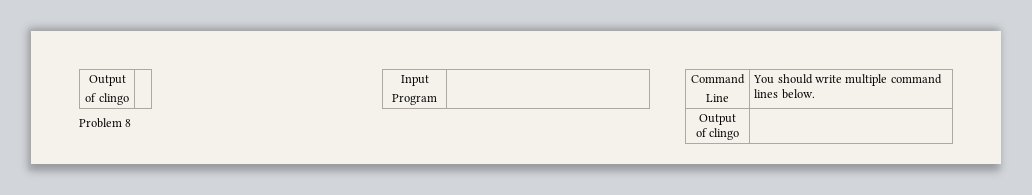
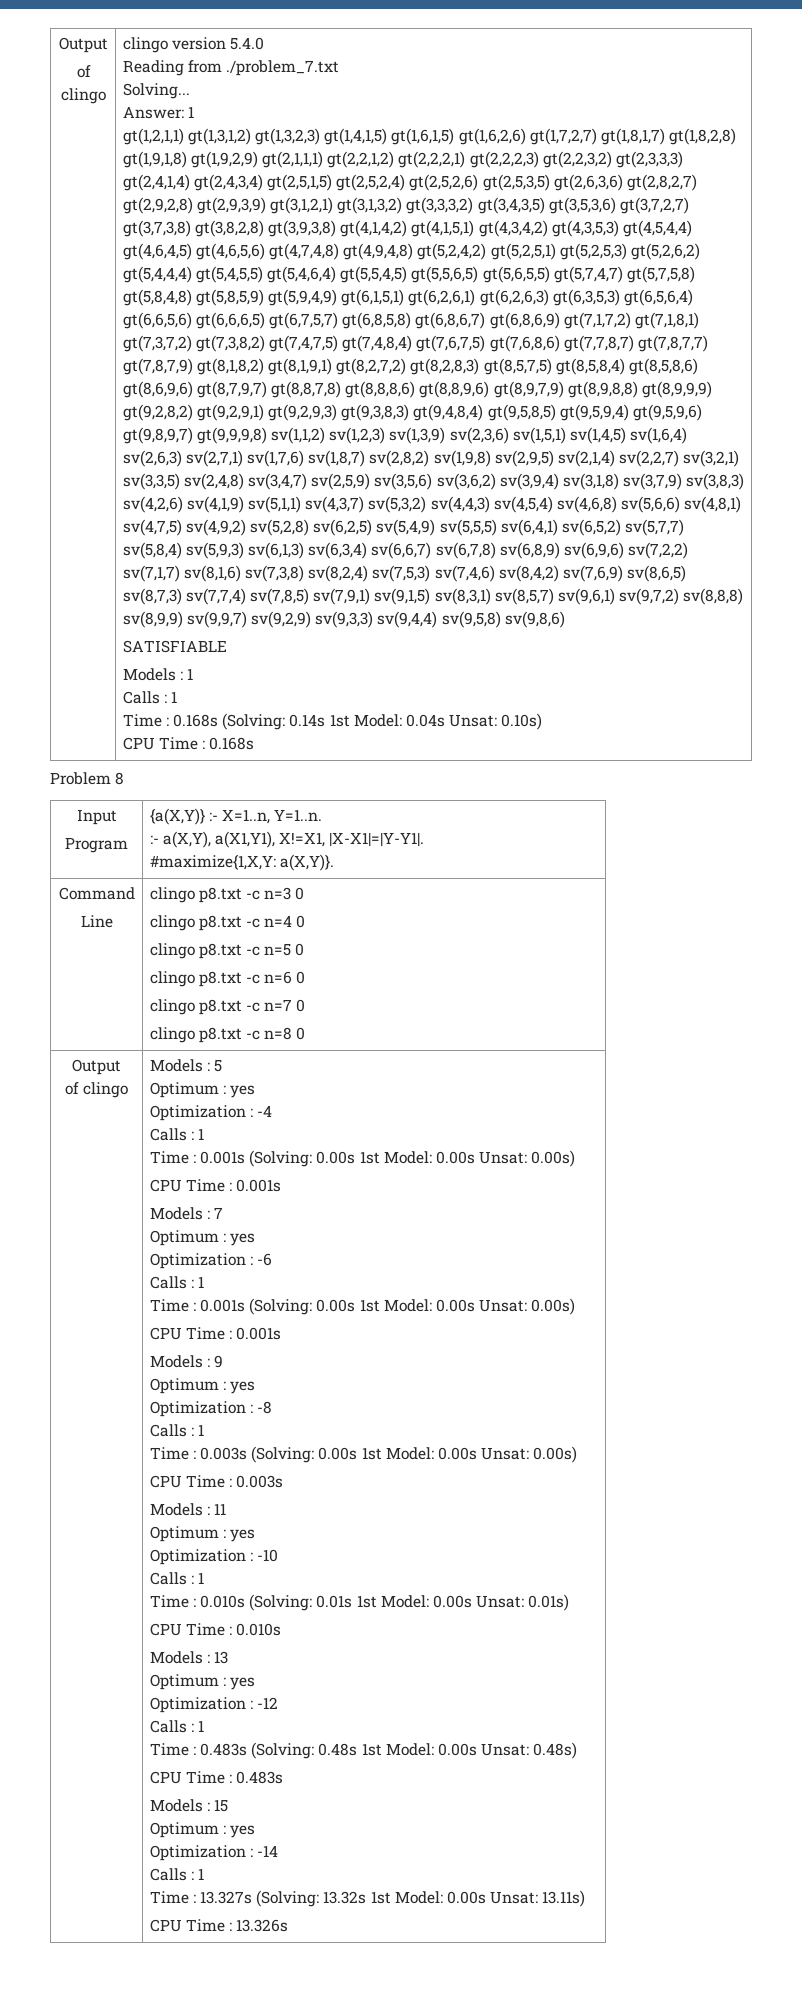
[88,75,126,86] [85,93,129,105] [79,118,132,128] [400,75,429,86] [392,94,437,105] [691,74,745,84] [706,94,729,102] [753,74,942,86] [754,89,815,99] [699,114,736,125] [695,128,740,140] Output // of clingo | // Problem 8 // Input // Program | // Command // Line | You should write multiple command lines below. // Output // of clingo | -> [58,37,108,53] [76,65,91,78] [60,88,106,104] [122,37,264,53] [122,60,339,76] [122,83,190,99] [122,106,194,119] [122,128,737,145] [122,151,683,168] [122,174,697,191] [122,197,689,214] [122,220,692,237] [122,243,700,260] [122,266,695,283] [122,289,693,306] [122,312,699,329] [122,335,708,352] [122,358,698,375] [122,381,712,398] [122,404,702,421] [122,427,688,444] [122,450,740,467] [122,473,745,490] [122,496,742,513] [122,519,685,536] [122,542,689,559] [122,565,687,582] [122,588,744,605] [122,611,565,628] [122,640,227,653] [122,668,193,681] [122,691,177,704] [122,713,543,730] [122,737,255,750] [50,772,125,785] [76,809,117,825] [65,837,128,853] [149,808,323,825] [149,831,425,848] [149,854,334,871] [58,887,135,900] [80,915,113,928] [149,887,305,903] [149,915,306,931] [149,943,305,959] [149,971,306,987] [149,999,306,1015] [149,1027,306,1043] [72,1059,121,1075] [65,1082,128,1098] [149,1059,222,1072] [149,1082,255,1098] [149,1105,272,1121] [149,1128,204,1141] [149,1150,576,1167] [149,1179,282,1192] [149,1207,223,1220] [149,1230,255,1246] [149,1253,272,1269] [149,1276,204,1289] [149,1298,576,1315] [149,1327,282,1340] [149,1355,223,1368] [149,1378,255,1394] [149,1401,272,1417] [149,1424,204,1437] [149,1446,578,1463] [149,1475,284,1488] [149,1503,226,1516] [149,1526,255,1542] [149,1549,278,1565] [149,1572,204,1585] [149,1594,570,1611] [149,1623,282,1636] [149,1651,228,1664] [149,1674,255,1690] [149,1697,278,1713] [149,1720,204,1733] [149,1742,578,1759] [149,1771,284,1784] [149,1799,228,1812] [149,1822,255,1838] [149,1845,278,1861] [149,1868,204,1881] [149,1890,586,1907] [149,1919,289,1932] Output // of clingo | clingo version 5.4.0 // Reading from ./problem_7.txt // Solving... // Answer: 1 // gt(1,2,1,1) gt(1,3,1,2) gt(1,3,2,3) gt(1,4,1,5) gt(1,6,1,5) gt(1,6,2,6) gt(1,7,2,7) gt(1,8,1,7) gt(1,8,2,8) gt(1,9,1,8) gt(1,9,2,9) gt(2,1,1,1) gt(2,2,1,2) gt(2,2,2,1) gt(2,2,2,3) gt(2,2,3,2) gt(2,3,3,3) gt(2,4,1,4) gt(2,4,3,4) gt(2,5,1,5) gt(2,5,2,4) gt(2,5,2,6) gt(2,5,3,5) gt(2,6,3,6) gt(2,8,2,7) gt(2,9,2,8) gt(2,9,3,9) gt(3,1,2,1) gt(3,1,3,2) gt(3,3,3,2) gt(3,4,3,5) gt(3,5,3,6) gt(3,7,2,7) gt(3,7,3,8) gt(3,8,2,8) gt(3,9,3,8) gt(4,1,4,2) gt(4,1,5,1) gt(4,3,4,2) gt(4,3,5,3) gt(4,5,4,4) gt(4,6,4,5) gt(4,6,5,6) gt(4,7,4,8) gt(4,9,4,8) gt(5,2,4,2) gt(5,2,5,1) gt(5,2,5,3) gt(5,2,6,2) gt(5,4,4,4) gt(5,4,5,5) gt(5,4,6,4) gt(5,5,4,5) gt(5,5,6,5) gt(5,6,5,5) gt(5,7,4,7) gt(5,7,5,8) gt(5,8,4,8) gt(5,8,5,9) gt(5,9,4,9) gt(6,1,5,1) gt(6,2,6,1) gt(6,2,6,3) gt(6,3,5,3) gt(6,5,6,4) gt(6,6,5,6) gt(6,6,6,5) gt(6,7,5,7) gt(6,8,5,8) gt(6,8,6,7) gt(6,8,6,9) gt(7,1,7,2) gt(7,1,8,1) gt(7,3,7,2) gt(7,3,8,2) gt(7,4,7,5) gt(7,4,8,4) gt(7,6,7,5) gt(7,6,8,6) gt(7,7,8,7) gt(7,8,7,7) gt(7,8,7,9) gt(8,1,8,2) gt(8,1,9,1) gt(8,2,7,2) gt(8,2,8,3) gt(8,5,7,5) gt(8,5,8,4) gt(8,5,8,6) gt(8,6,9,6) gt(8,7,9,7) gt(8,8,7,8) gt(8,8,8,6) gt(8,8,9,6) gt(8,9,7,9) gt(8,9,8,8) gt(8,9,9,9) gt(9,2,8,2) gt(9,2,9,1) gt(9,2,9,3) gt(9,3,8,3) gt(9,4,8,4) gt(9,5,8,5) gt(9,5,9,4) gt(9,5,9,6) gt(9,8,9,7) gt(9,9,9,8) sv(1,1,2) sv(1,2,3) sv(1,3,9) sv(2,3,6) sv(1,5,1) sv(1,4,5) sv(1,6,4) sv(2,6,3) sv(2,7,1) sv(1,7,6) sv(1,8,7) sv(2,8,2) sv(1,9,8) sv(2,9,5) sv(2,1,4) sv(2,2,7) sv(3,2,1) sv(3,3,5) sv(2,4,8) sv(3,4,7) sv(2,5,9) sv(3,5,6) sv(3,6,2) sv(3,9,4) sv(3,1,8) sv(3,7,9) sv(3,8,3) sv(4,2,6) sv(4,1,9) sv(5,1,1) sv(4,3,7) sv(5,3,2) sv(4,4,3) sv(4,5,4) sv(4,6,8) sv(5,6,6) sv(4,8,1) sv(4,7,5) sv(4,9,2) sv(5,2,8) sv(6,2,5) sv(5,4,9) sv(5,5,5) sv(6,4,1) sv(6,5,2) sv(5,7,7) sv(5,8,4) sv(5,9,3) sv(6,1,3) sv(6,3,4) sv(6,6,7) sv(6,7,8) sv(6,8,9) sv(6,9,6) sv(7,2,2) sv(7,1,7) sv(8,1,6) sv(7,3,8) sv(8,2,4) sv(7,5,3) sv(7,4,6) sv(8,4,2) sv(7,6,9) sv(8,6,5) sv(8,7,3) sv(7,7,4) sv(7,8,5) sv(7,9,1) sv(9,1,5) sv(8,3,1) sv(8,5,7) sv(9,6,1) sv(9,7,2) sv(8,8,8) sv(8,9,9) sv(9,9,7) sv(9,2,9) sv(9,3,3) sv(9,4,4) sv(9,5,8) sv(9,8,6) // SATISFIABLE // Models : 1 // Calls : 1 // Time : 0.168s (Solving: 0.14s 1st Model: 0.04s Unsat: 0.10s) // CPU Time : 0.168s // Problem 8 // Input // Program | {a(X,Y)} :- X=1..n, Y=1..n. // :- a(X,Y), a(X1,Y1), X!=X1, |X-X1|=|Y-Y1|. // #maximize{1,X,Y: a(X,Y)}. // Command // Line | clingo p8.txt -c n=3 0 // clingo p8.txt -c n=4 0 // clingo p8.txt -c n=5 0 // clingo p8.txt -c n=6 0 // clingo p8.txt -c n=7 0 // clingo p8.txt -c n=8 0 // Output // of clingo | Models : 5 // Optimum : yes // Optimization : -4 // Calls : 1 // Time : 0.001s (Solving: 0.00s 1st Model: 0.00s Unsat: 0.00s) // CPU Time : 0.001s // Models : 7 // Optimum : yes // Optimization : -6 // Calls : 1 // Time : 0.001s (Solving: 0.00s 1st Model: 0.00s Unsat: 0.00s) // CPU Time : 0.001s // Models : 9 // Optimum : yes // Optimization : -8 // Calls : 1 // Time : 0.003s (Solving: 0.00s 1st Model: 0.00s Unsat: 0.00s) // CPU Time : 0.003s // Models : 11 // Optimum : yes // Optimization : -10 // Calls : 1 // Time : 0.010s (Solving: 0.01s 1st Model: 0.00s Unsat: 0.01s) // CPU Time : 0.010s // Models : 13 // Optimum : yes // Optimization : -12 // Calls : 1 // Time : 0.483s (Solving: 0.48s 1st Model: 0.00s Unsat: 0.48s) // CPU Time : 0.483s // Models : 15 // Optimum : yes // Optimization : -14 // Calls : 1 // Time : 13.327s (Solving: 13.32s 1st Model: 0.00s Unsat: 13.11s) // CPU Time : 13.326s

